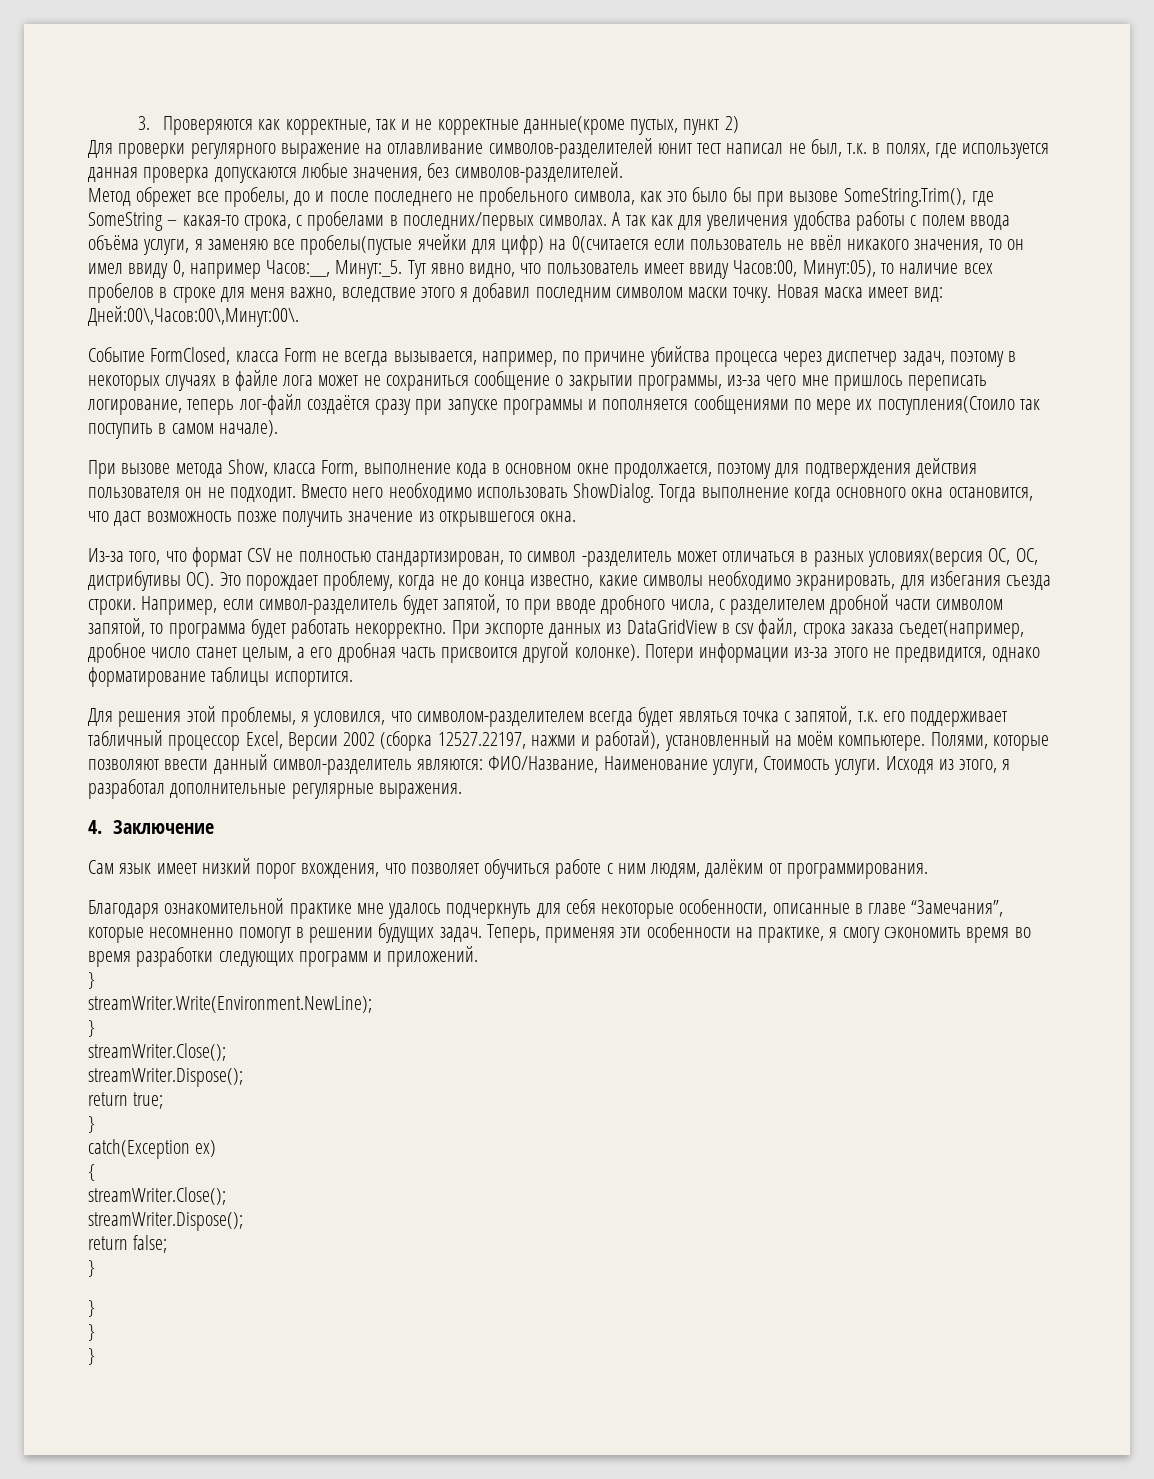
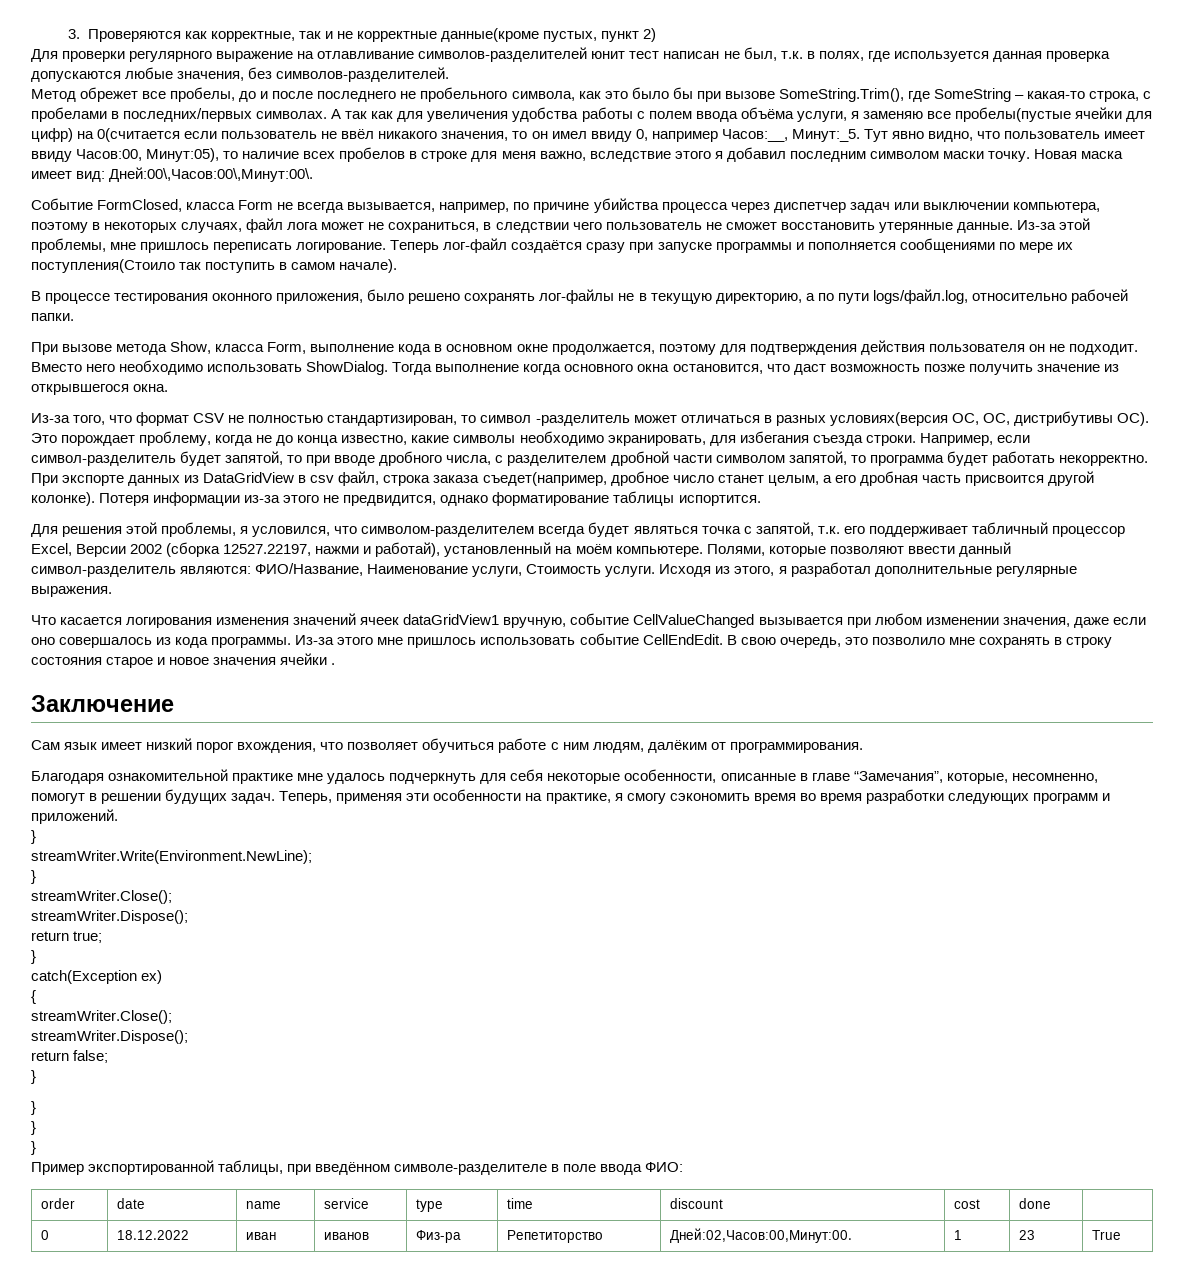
[726,143,784,154] написал -> [663,51,720,59] написан
[902,351,1017,367] [88,370,797,391] задач, поэтому в некоторых случаях в файле лога может не сохраниться сообщение о закрытии программы, из-за чего -> [849,202,1100,213] [31,218,1090,233] [31,238,106,253] задач или выключении компьютера, поэтому в некоторых случаях, файл лога может не сохраниться, в следствии чего пользователь не сможет восстановить утерянные данные. Из-за этой проблемы,
[87,399,235,415] логирование, теперь -> [296,240,440,253] логирование. Теперь
(278, 428) none -> [31,289,1128,304] [31,313,74,321] // В процессе тестирования оконного приложения, было решено сохранять лог-файлы не в текущую директорию, а по пути logs/файл.log, относительно рабочей папки.
[644,644,694,663] Потери -> [99,493,150,506] Потеря
[88,820,102,834] 4. -> [31,613,1146,628] [31,633,1112,648] [31,653,336,668] Что касается логирования изменения значений ячеек dataGridView1 вручную, событие CellValueChanged вызывается при любом изменении значения, даже если оно совершалось из кода программы. Из-за этого мне пришлось использовать событие CellEndEdit. В свою очередь, это позволило мне сохранять в строку состояния старое и новое значения ячейки . //
[88,927,234,943] которые несомненно -> [946,773,1098,784] которые, несомненно,
(95, 1356) none -> [31,1160,684,1175] [40,1198,75,1209] [116,1198,145,1209] [245,1201,281,1209] [323,1198,369,1209] [415,1199,443,1212] [506,1198,533,1209] [669,1198,723,1209] [953,1199,980,1209] [1018,1198,1051,1209] [40,1230,49,1240] [116,1230,189,1240] [245,1232,276,1240] [323,1232,369,1240] [415,1230,461,1243] [506,1230,603,1243] [669,1228,852,1243] [953,1230,962,1240] [1018,1230,1035,1240] [1091,1230,1121,1240] // Пример экспортированной таблицы, при введённом символе-разделителе в поле ввода ФИО: // order | date | name | service | type | time | discount | cost | done | // 0 | 18.12.2022 | иван | иванов | Физ-ра | Репетиторство | Дней:02,Часов:00,Минут:00. | 1 | 23 | True

